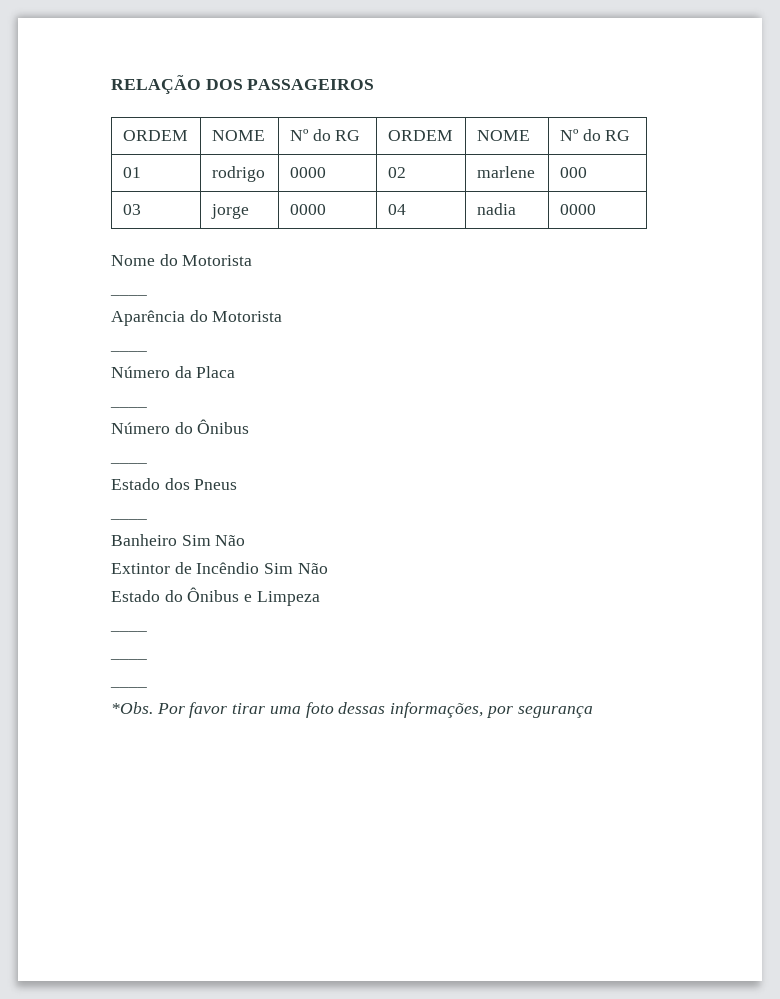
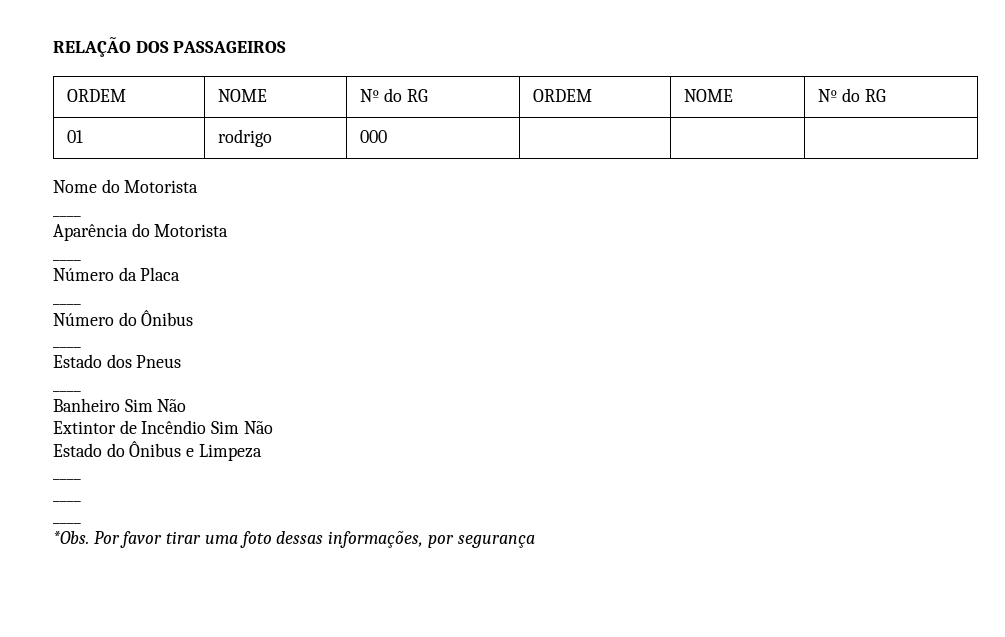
[289,167,326,178] [387,167,406,178] [476,166,535,178] [559,167,587,178] [122,204,141,215] [210,204,249,219] [289,204,326,215] [387,204,406,215] [476,203,516,215] [559,204,596,215] 0000 | 02 | marlene | 000 // 03 | jorge | 0000 | 04 | nadia | 0000 -> [359,130,387,143] 000 | | |

